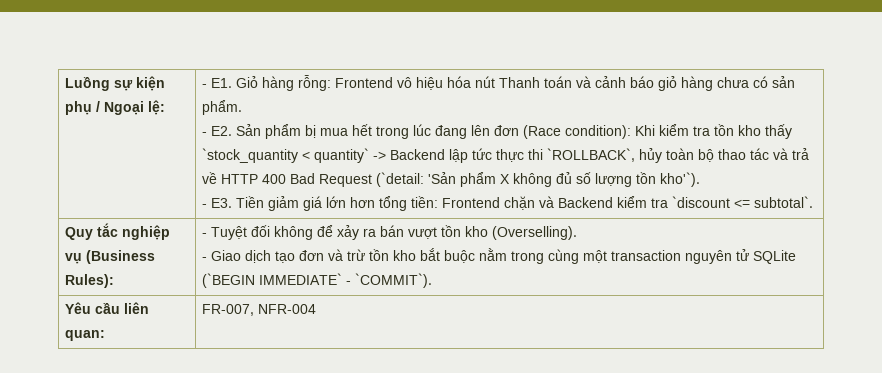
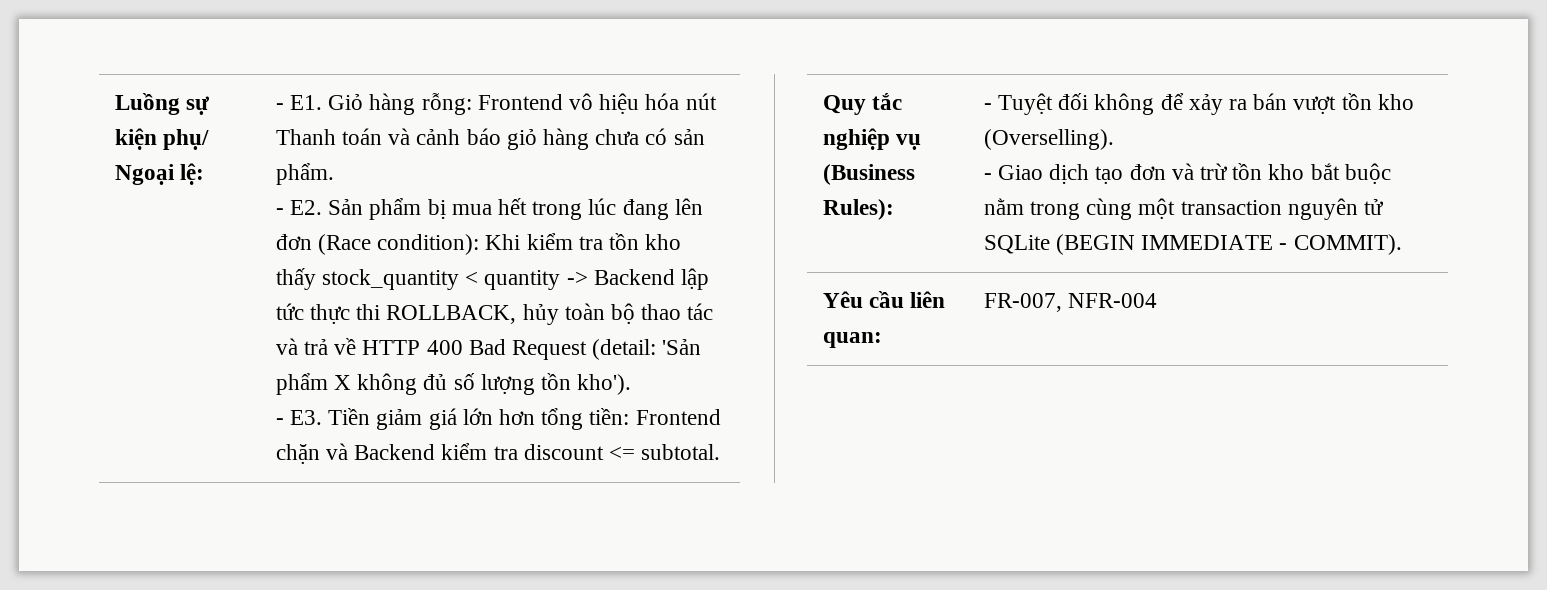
[64,101,100,115] phụ / -> [162,129,209,150] phụ/
[201,148,369,163] `stock_quantity < quantity` -> [321,269,561,290] stock_quantity < quantity
[546,148,635,162] `ROLLBACK`, -> [386,305,517,324] ROLLBACK,
[375,172,424,187] (`detail: -> [592,339,657,360] (detail:
[659,172,700,187] kho'`). -> [577,374,632,395] kho').
[671,196,813,208] `discount <= subtotal`. -> [523,444,721,460] discount <= subtotal.
[201,273,432,288] (`BEGIN IMMEDIATE` - `COMMIT`). -> [1055,234,1402,255] (BEGIN IMMEDIATE - COMMIT).

